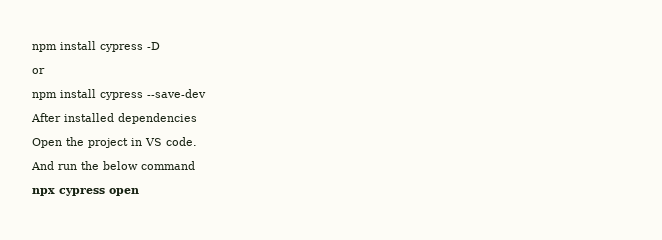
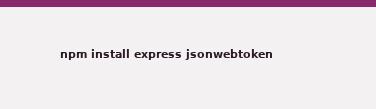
[32,41,160,52] [32,68,45,74] [32,89,206,100] [31,113,197,124] [32,137,197,148] [31,161,195,170] [32,188,139,196] npm install cypress -D // or // npm install cypress --save-dev // After installed dependencies // Open the project in VS code. // And run the below command // npx cypress open -> [60,49,273,60] npm install express jsonwebtoken

